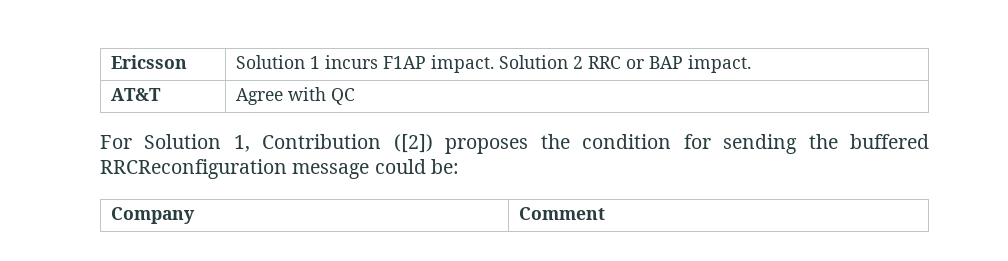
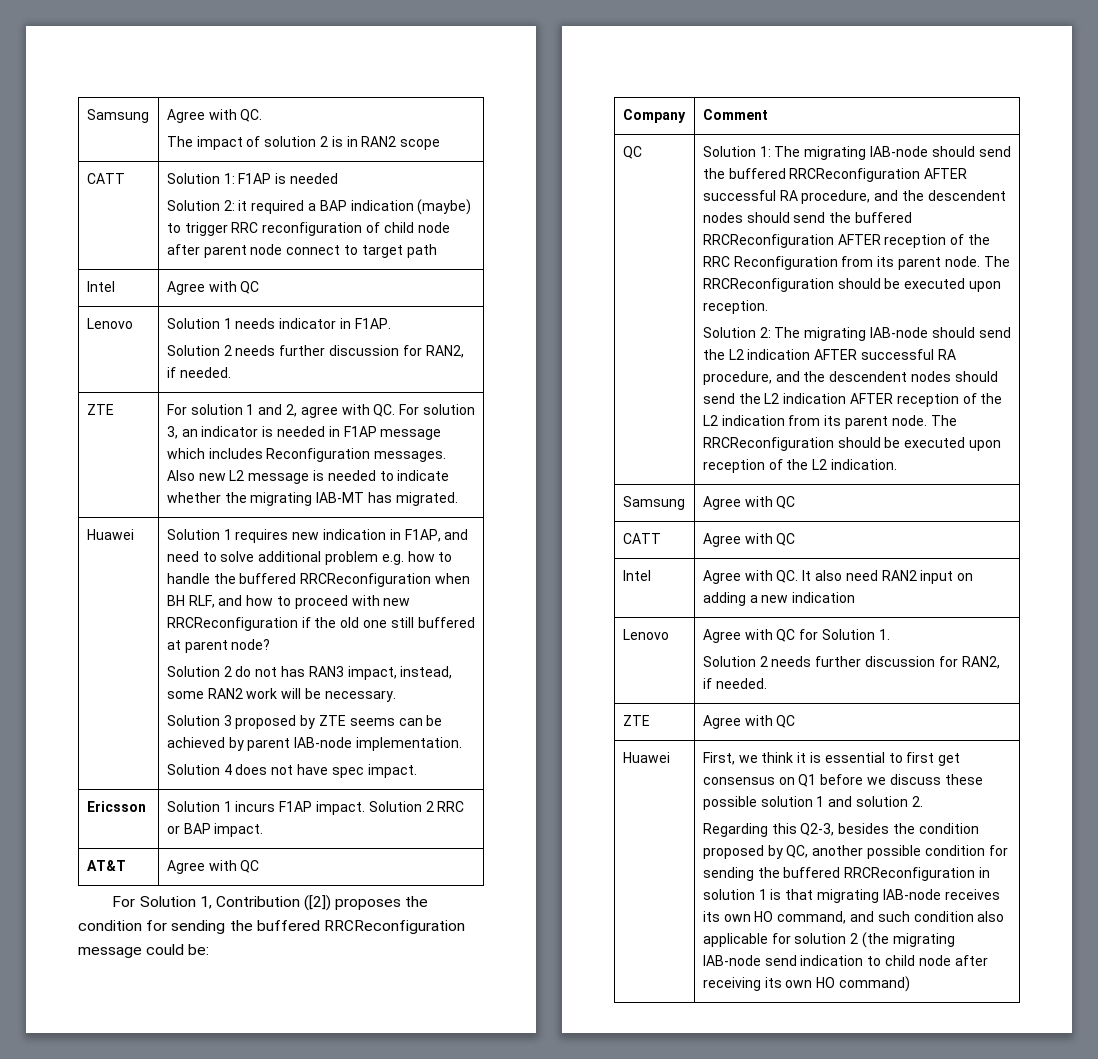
(110, 62) none -> [86,109,149,123] [166,109,263,123] [166,136,441,150] [86,173,125,184] [166,173,338,184] [166,199,472,215] [166,222,450,236] [166,244,437,258] [86,281,115,292] [166,281,260,295] [86,318,133,329] [166,318,391,329] [166,345,464,358] [166,367,231,378] [86,404,114,415] [166,404,475,418] [166,426,442,440] [166,448,447,462] [166,470,450,484] [166,492,458,506] [86,529,134,540] [166,529,469,543] [166,551,453,565] [166,573,470,587] [166,595,411,609] [166,617,475,631] [166,639,271,653] [166,666,453,680] [166,688,396,702] [166,715,443,729] [166,737,462,751] [166,764,417,778] Samsung | Agree with QC. // The impact of solution 2 is in RAN2 scope // CATT | Solution 1: F1AP is needed // Solution 2: it required a BAP indication (maybe) to trigger RRC reconfiguration of child node after parent node connect to target path // Intel | Agree with QC // Lenovo | Solution 1 needs indicator in F1AP. // Solution 2 needs further discussion for RAN2, if needed. // ZTE | For solution 1 and 2, agree with QC. For solution 3, an indicator is needed in F1AP message which includes Reconfiguration messages. Also new L2 message is needed to indicate whether the migrating IAB-MT has migrated. // Huawei | Solution 1 requires new indication in F1AP, and need to solve additional problem e.g. how to handle the buffered RRCReconfiguration when BH RLF, and how to proceed with new RRCReconfiguration if the old one still buffered at parent node? // Solution 2 do not has RAN3 impact, instead, some RAN2 work will be necessary. // Solution 3 proposed by ZTE seems can be achieved by parent IAB-node implementation. // Solution 4 does not have spec impact. //
(605, 213) none -> [622,146,642,159] [702,146,1011,160] [702,168,968,182] [702,190,1006,204] [702,212,912,223] [702,234,990,248] [702,256,1010,270] [702,278,1001,292] [702,300,768,314] [702,327,1011,341] [702,349,956,360] [702,371,998,385] [702,393,1003,407] [702,415,957,429] [702,437,1001,451] [702,459,897,473] [622,496,685,510] [702,496,796,510] [622,533,661,544] [702,533,796,547] [622,570,651,581] [702,570,974,584] [702,592,856,606] [622,629,669,640] [702,629,890,643] [702,656,1000,669] [702,678,767,689] [622,715,650,726] [702,715,796,729] [622,752,670,763] [702,752,961,766] [702,774,983,787] [702,796,923,810] [702,823,979,837] [702,845,1008,859] [702,867,990,881] [702,889,1000,903] [702,911,1005,924] [702,932,955,948] [702,955,988,966] [702,976,910,992] // QC | Solution 1: The migrating IAB-node should send the buffered RRCReconfiguration AFTER successful RA procedure, and the descendent nodes should send the buffered RRCReconfiguration AFTER reception of the RRC Reconfiguration from its parent node. The RRCReconfiguration should be executed upon reception. // Solution 2: The migrating IAB-node should send the L2 indication AFTER successful RA procedure, and the descendent nodes should send the L2 indication AFTER reception of the L2 indication from its parent node. The RRCReconfiguration should be executed upon reception of the L2 indication. // Samsung | Agree with QC // CATT | Agree with QC // Intel | Agree with QC. It also need RAN2 input on adding a new indication // Lenovo | Agree with QC for Solution 1. // Solution 2 needs further discussion for RAN2, if needed. // ZTE | Agree with QC // Huawei | First, we think it is essential to first get consensus on Q1 before we discuss these possible solution 1 and solution 2. // Regarding this Q2-3, besides the condition proposed by QC, another possible condition for sending the buffered RRCReconfiguration in solution 1 is that migrating IAB-node receives its own HO command, and such condition also applicable for solution 2 (the migrating IAB-node send indication to child node after receiving its own HO command)

